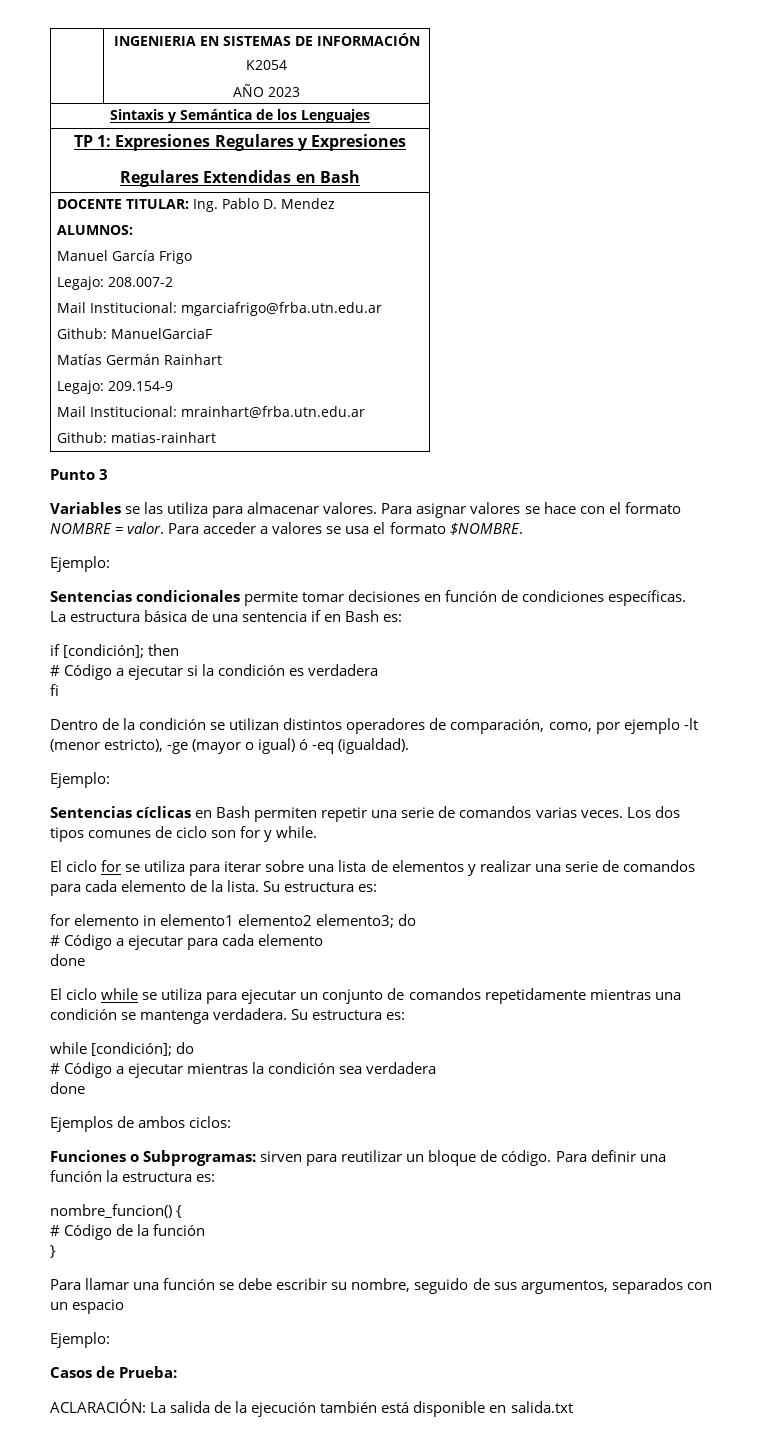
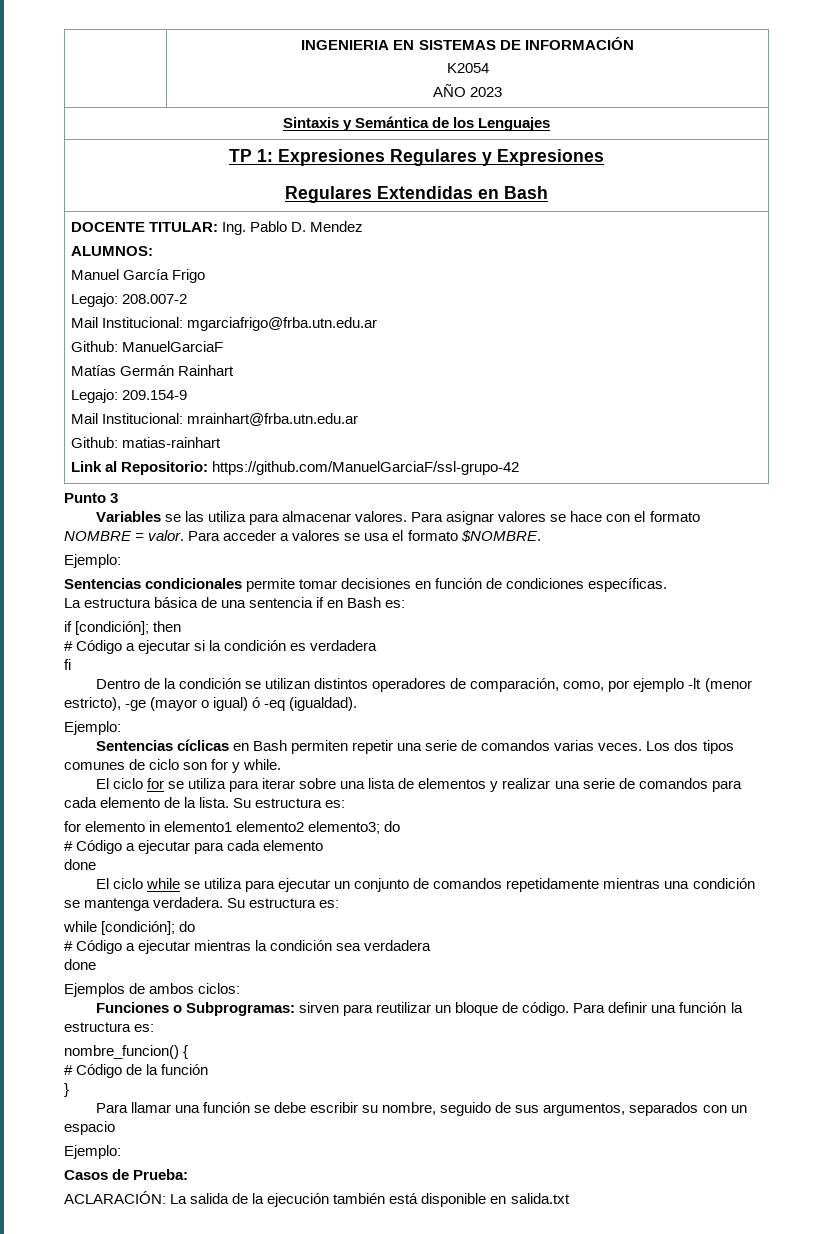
(216, 437) none -> [70,461,520,475] // Link al Repositorio: https://github.com/ManuelGarciaF/ssl-grupo-42

